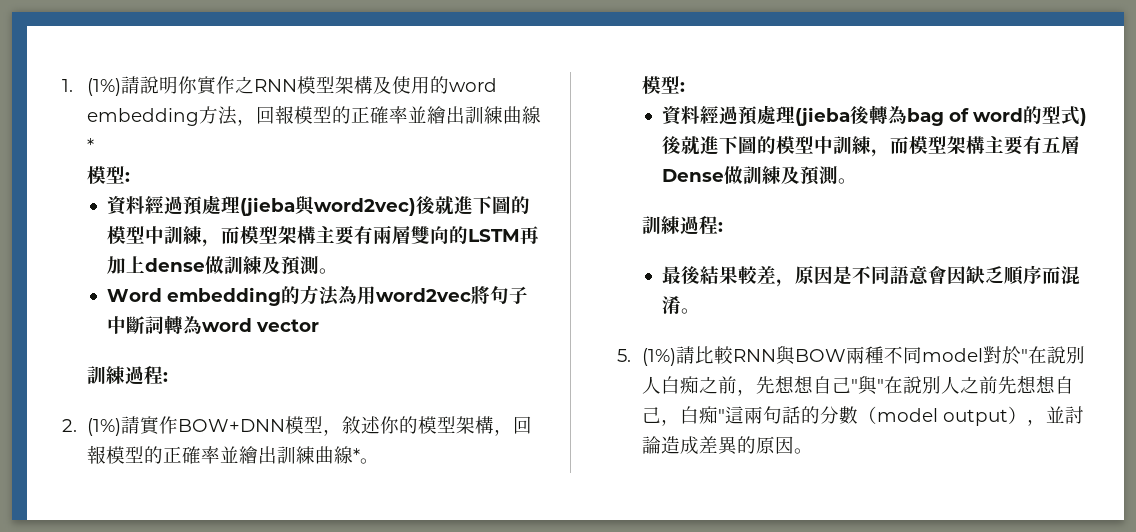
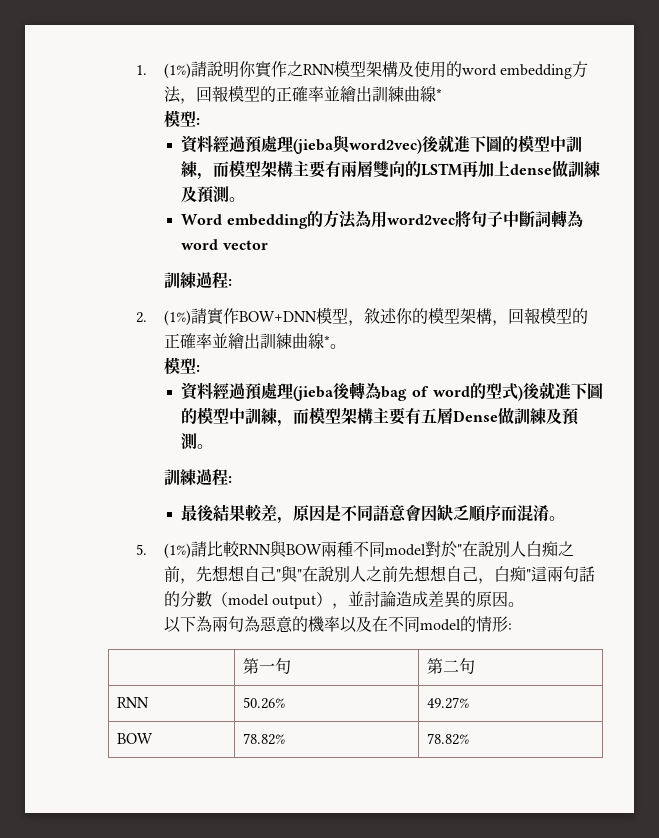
(813, 451) none -> [163,616,512,633] [242,658,291,674] [426,658,475,674] [116,697,149,708] [242,697,285,709] [426,697,469,709] [116,733,153,744] [242,733,285,745] [426,733,469,745] // 以下為兩句為惡意的機率以及在不同model的情形: // | 第一句 | 第二句 // RNN | 50.26% | 49.27% // BOW | 78.82% | 78.82%

